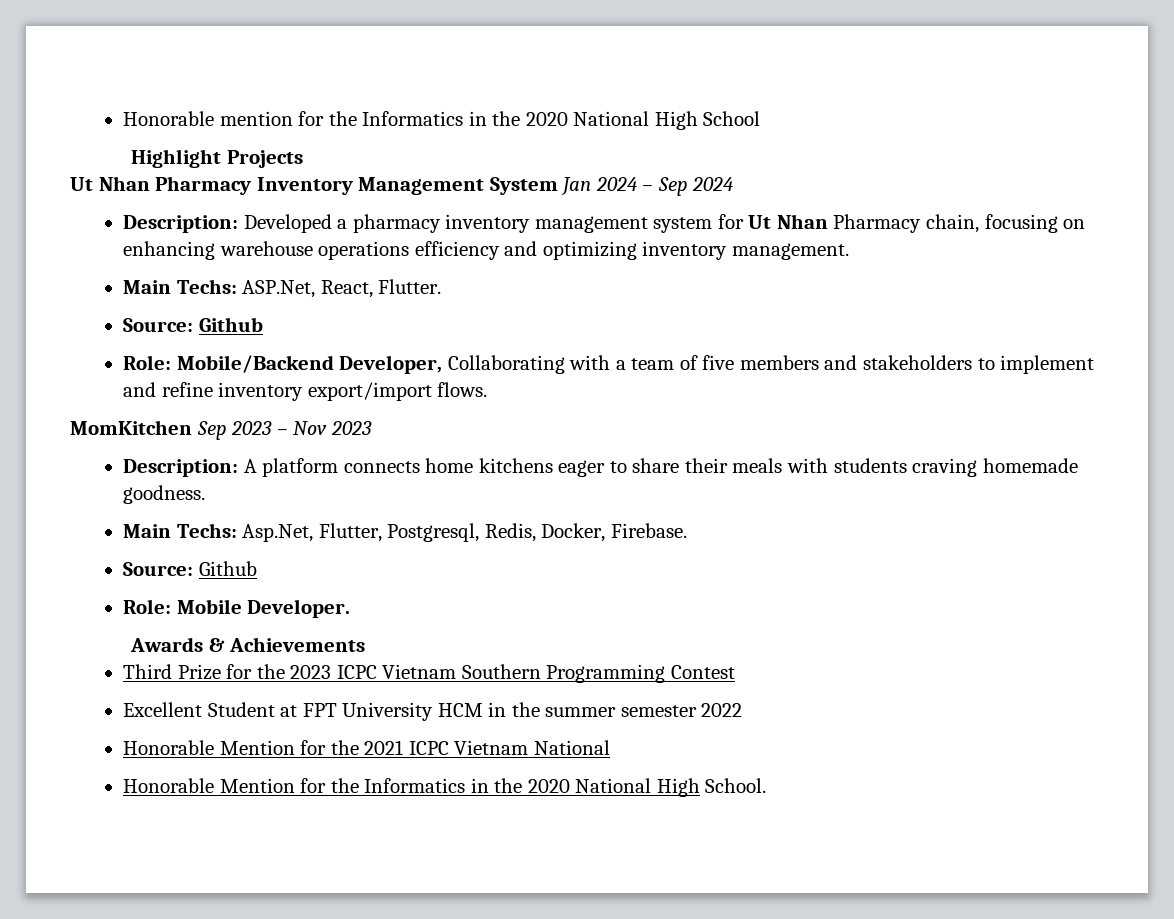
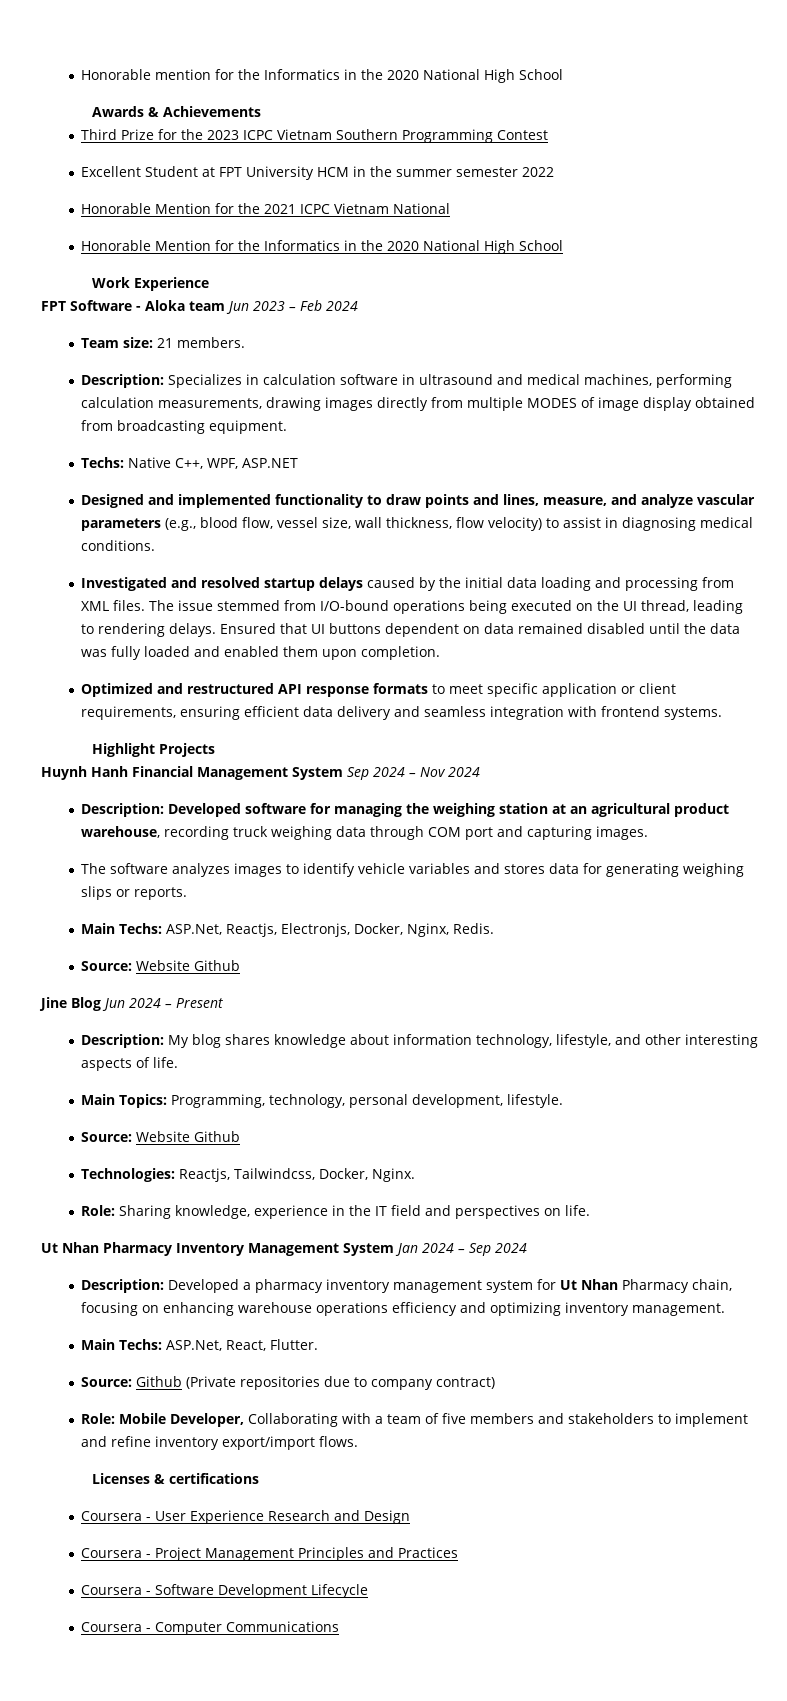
[131,149,303,168] [70,176,734,196] [123,214,1086,233] [123,241,849,260] [123,279,442,298] [123,317,263,332] [123,355,1095,374] [123,382,488,401] [70,420,372,440] [123,458,1078,477] [123,485,206,504] [123,523,687,542] [123,561,257,576] [123,599,351,618] // Highlight Projects // Ut Nhan Pharmacy Inventory Management System Jan 2024 – Sep 2024 // Description: Developed a pharmacy inventory management system for Ut Nhan Pharmacy chain, focusing on enhancing warehouse operations efficiency and optimizing inventory management. // Main Techs: ASP.Net, React, Flutter. // Source: Github // Role: Mobile/Backend Developer, Collaborating with a team of five members and stakeholders to implement and refine inventory export/import flows. // MomKitchen Sep 2023 – Nov 2023 // Description: A platform connects home kitchens eager to share their meals with students craving homemade goodness. // Main Techs: Asp.Net, Flutter, Postgresql, Redis, Docker, Firebase. // Source: Github // Role: Mobile Developer. -> (564, 74) none
[705,778,767,793] School. -> [519,240,564,251] [91,277,209,291] [41,300,358,314] [81,337,246,348] [81,374,733,388] [81,397,756,411] [81,420,288,434] [81,457,299,469] [81,494,756,508] [81,517,754,531] [81,540,156,551] [81,577,735,591] [81,600,744,614] [81,623,741,637] [81,646,441,660] [81,683,677,697] [81,706,723,720] [91,743,215,757] [41,766,480,780] [81,803,730,817] [81,826,649,840] [81,863,745,877] [81,886,188,900] [81,923,495,937] [81,960,241,971] [39,997,223,1011] [81,1034,759,1048] [81,1057,179,1071] [81,1094,564,1108] [81,1131,241,1142] [81,1168,416,1182] [81,1205,591,1219] [41,1242,527,1256] [81,1279,733,1293] [81,1302,726,1316] [81,1339,319,1351] [81,1376,496,1390] [81,1413,749,1427] [81,1436,359,1450] [91,1473,259,1484] [81,1510,411,1524] [81,1547,459,1561] [81,1584,369,1598] [81,1621,340,1635] School // Work Experience // FPT Software - Aloka team Jun 2023 – Feb 2024 // Team size: 21 members. // Description: Specializes in calculation software in ultrasound and medical machines, performing calculation measurements, drawing images directly from multiple MODES of image display obtained from broadcasting equipment. // Techs: Native C++, WPF, ASP.NET // Designed and implemented functionality to draw points and lines, measure, and analyze vascular parameters (e.g., blood flow, vessel size, wall thickness, flow velocity) to assist in diagnosing medical conditions. // Investigated and resolved startup delays caused by the initial data loading and processing from XML files. The issue stemmed from I/O-bound operations being executed on the UI thread, leading to rendering delays. Ensured that UI buttons dependent on data remained disabled until the data was fully loaded and enabled them upon completion. // Optimized and restructured API response formats to meet specific application or client requirements, ensuring efficient data delivery and seamless integration with frontend systems. // Highlight Projects // Huynh Hanh Financial Management System Sep 2024 – Nov 2024 // Description: Developed software for managing the weighing station at an agricultural product warehouse, recording truck weighing data through COM port and capturing images. // The software analyzes images to identify vehicle variables and stores data for generating weighing slips or reports. // Main Techs: ASP.Net, Reactjs, Electronjs, Docker, Nginx, Redis. // Source: Website Github // Jine Blog Jun 2024 – Present // Description: My blog shares knowledge about information technology, lifestyle, and other interesting aspects of life. // Main Topics: Programming, technology, personal development, lifestyle. // Source: Website Github // Technologies: Reactjs, Tailwindcss, Docker, Nginx. // Role: Sharing knowledge, experience in the IT field and perspectives on life. // Ut Nhan Pharmacy Inventory Management System Jan 2024 – Sep 2024 // Description: Developed a pharmacy inventory management system for Ut Nhan Pharmacy chain, focusing on enhancing warehouse operations efficiency and optimizing inventory management. // Main Techs: ASP.Net, React, Flutter. // Source: Github (Private repositories due to company contract) // Role: Mobile Developer, Collaborating with a team of five members and stakeholders to implement and refine inventory export/import flows. // Licenses & certifications // Coursera - User Experience Research and Design // Coursera - Project Management Principles and Practices // Coursera - Software Development Lifecycle // Coursera - Computer Communications

